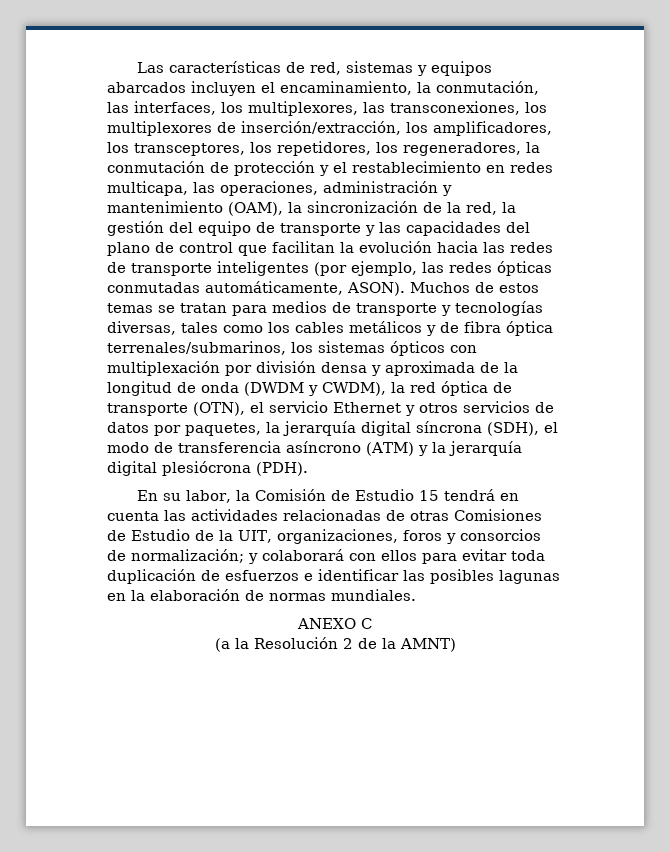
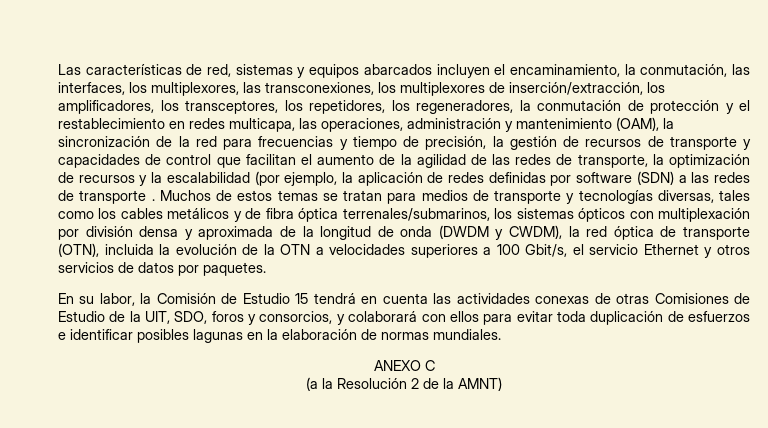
[466,202,516,215] [107,221,530,236] [107,241,553,256] [107,261,552,276] [107,281,405,296] red, la gestión del equipo de transporte y las capacidades del plano de control que facilitan la evolución hacia las redes de transporte inteligentes (por ejemplo, las redes ópticas conmutadas automáticamente, ASON). -> [195,136,751,150] [58,154,750,168] [58,171,751,186] [58,190,155,204] red para frecuencias y tiempo de precisión, la gestión de recursos de transporte y capacidades de control que facilitan el aumento de la agilidad de las redes de transporte, la optimización de recursos y la escalabilidad (por ejemplo, la aplicación de redes definidas por software (SDN) a las redes de transporte .
(245, 409) none -> [104,244,568,258] incluida la evolución de la OTN a velocidades superiores a 100 Gbit/s,
[185,421,558,436] [107,441,522,456] [107,461,308,476] paquetes, la jerarquía digital síncrona (SDH), el modo de transferencia asíncrono (ATM) y la jerarquía digital plesiócrona (PDH). -> [203,262,266,276] paquetes.
[283,509,381,521] relacionadas -> [535,296,590,304] conexas
[276,529,398,544] organizaciones, -> [174,311,208,324] SDO,
[459,529,541,541] [107,549,244,563] consorcios de normalización; -> [259,311,333,324] consorcios,
[403,570,425,581] las -> (133, 334) none

